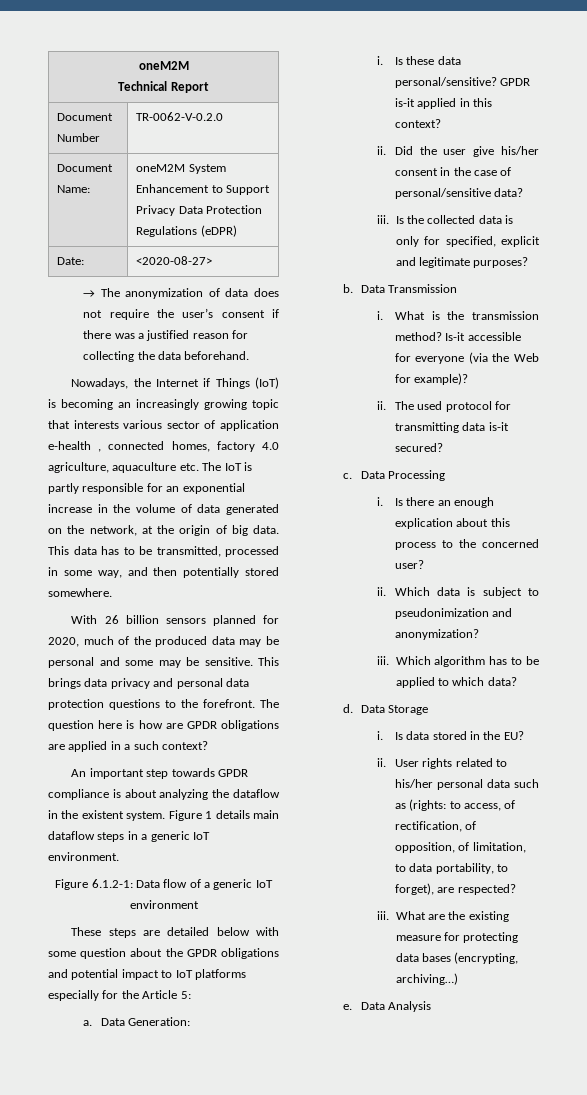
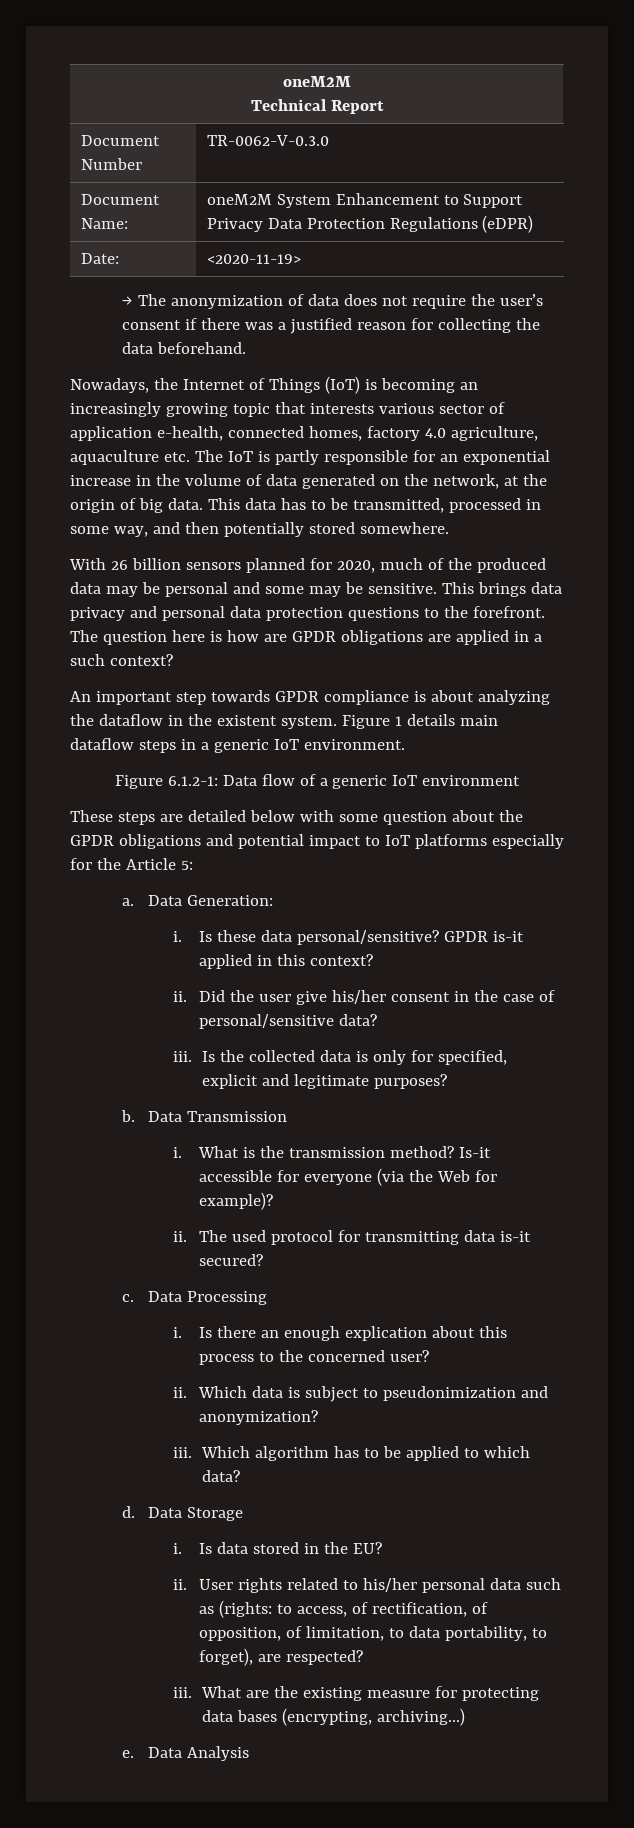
[136,112,224,121] TR-0062-V-0.2.0 -> [206,135,329,146] TR-0062-V-0.3.0
[136,256,213,265] <2020-08-27> -> [206,254,301,264] <2020-11-19>
[203,378,211,387] if -> [248,378,265,390] of
[48,441,102,452] e-health , -> [156,426,223,441] e-health,

